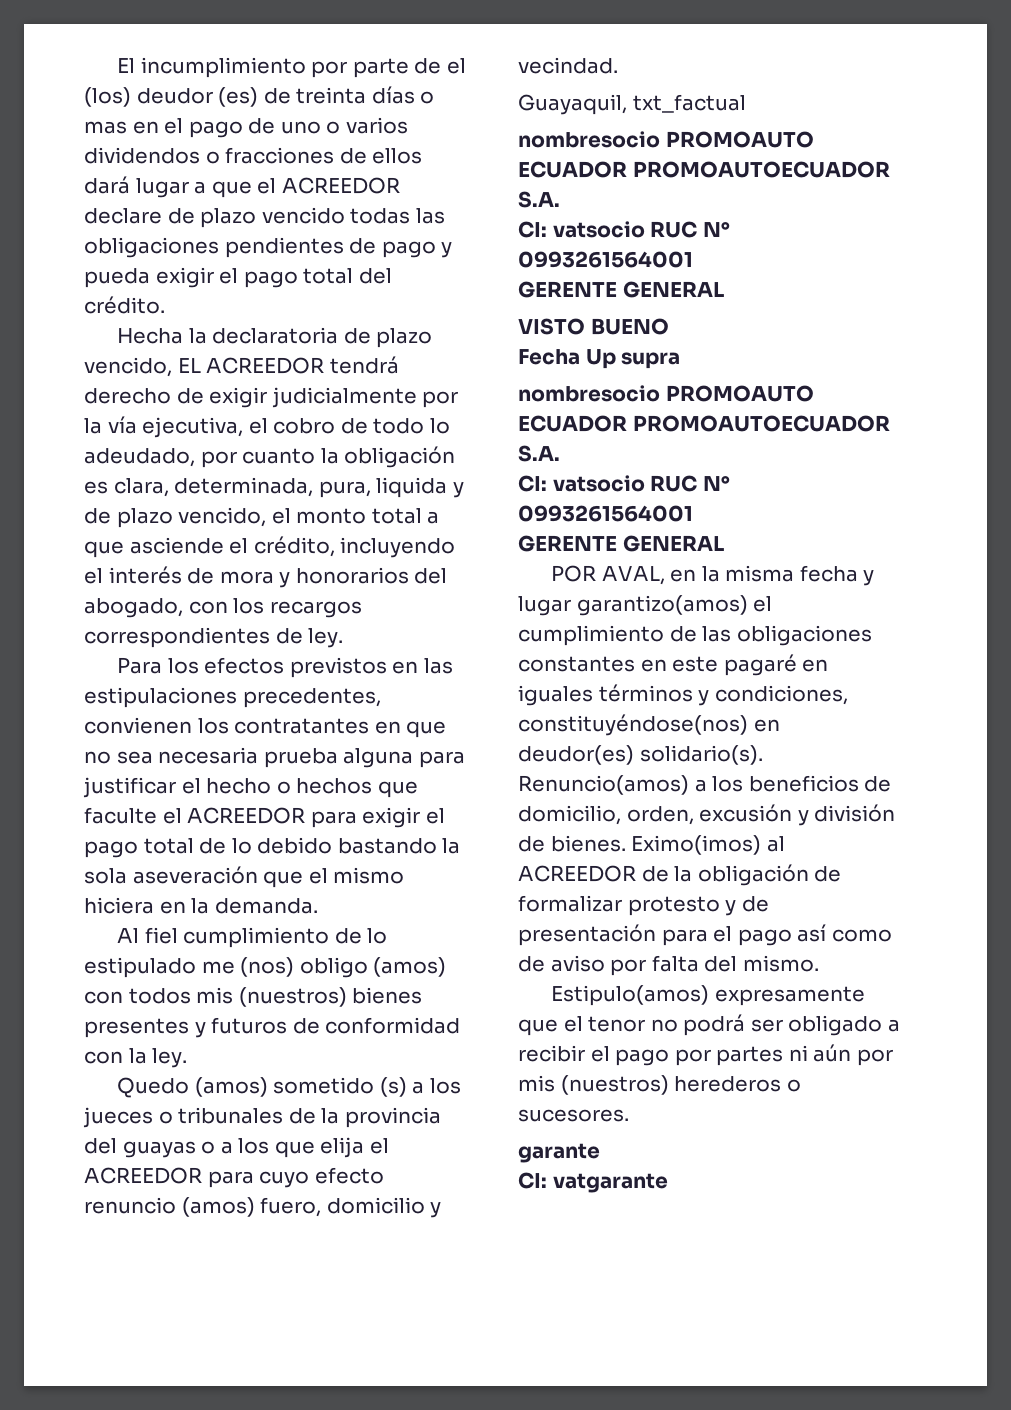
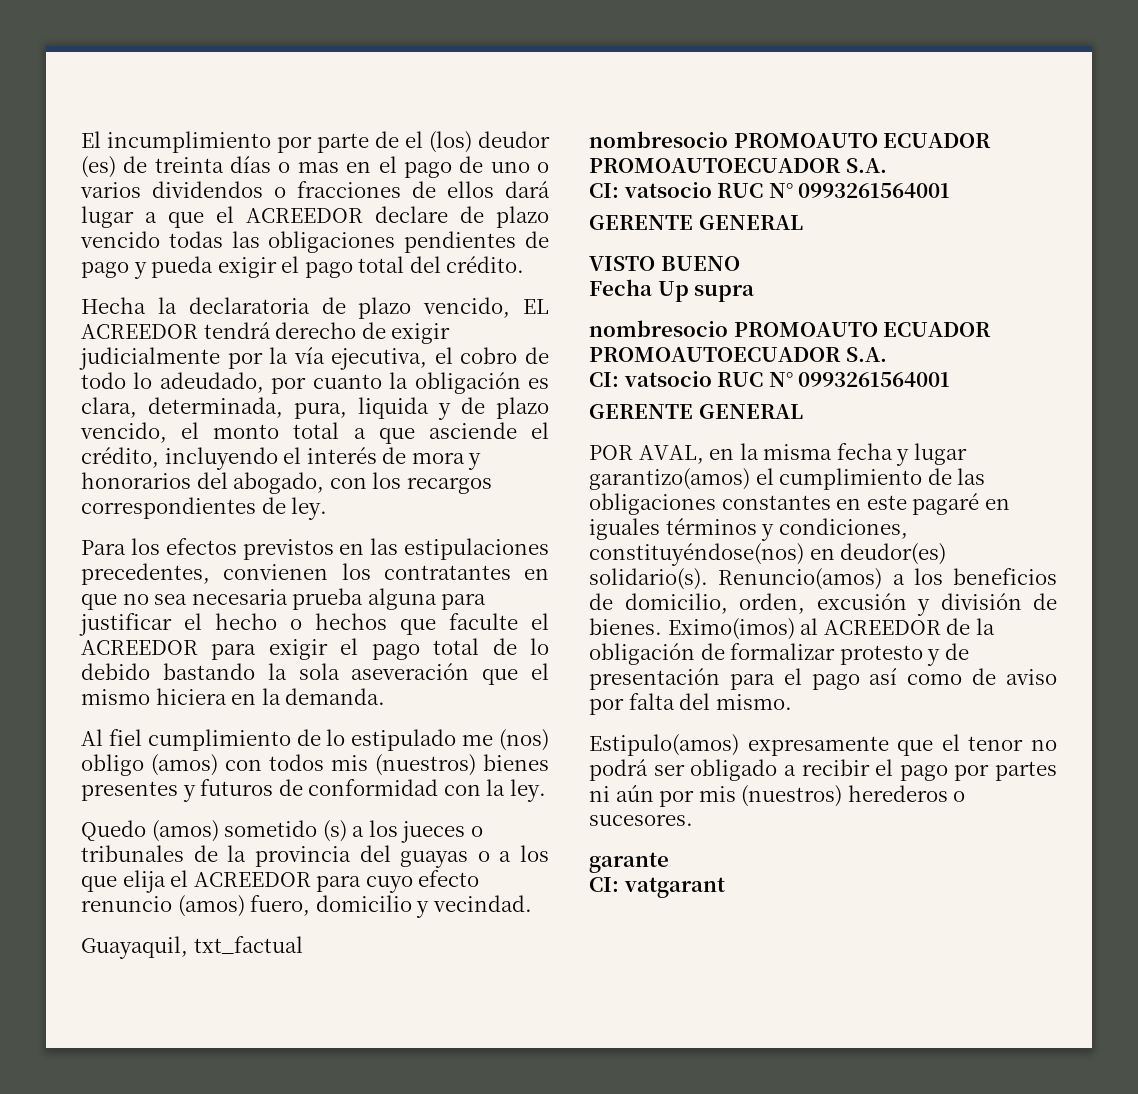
[552,1173,668,1193] vatgarante -> [623,877,725,898] vatgarant

